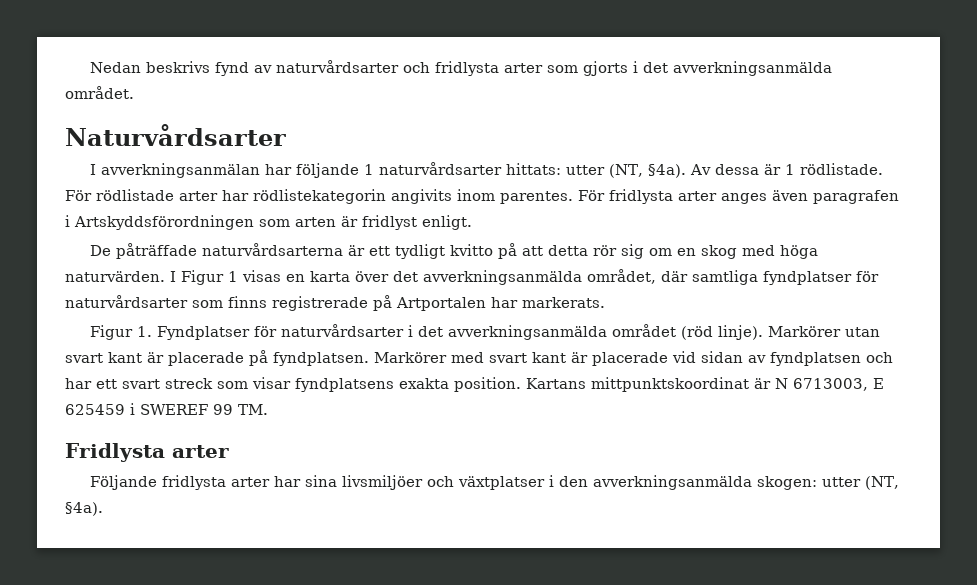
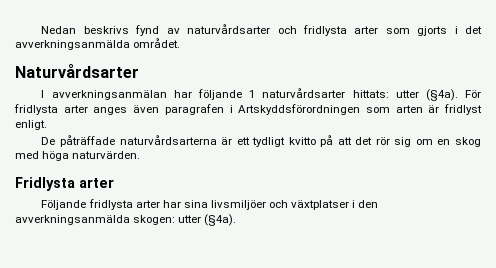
[608,163,883,178] [65,189,573,204] (NT, §4a). Av dessa är 1 rödlistade. För rödlistade arter har rödlistekategorin angivits inom parentes. -> [425,89,458,101] (§4a).
[547,245,588,256] detta -> [355,137,373,145] det
[170,269,879,285] [65,295,605,311] [89,324,880,340] [65,350,893,366] [65,377,884,392] [65,403,268,415] I Figur 1 visas en karta över det avverkningsanmälda området, där samtliga fyndplatser för naturvårdsarter som finns registrerade på Artportalen har markerats. // Figur 1. Fyndplatser för naturvårdsarter i det avverkningsanmälda området (röd linje). Markörer utan svart kant är placerade på fyndplatsen. Markörer med svart kant är placerade vid sidan av fyndplatsen och har ett svart streck som visar fyndplatsens exakta position. Kartans mittpunktskoordinat är N 6713003, E 625459 i SWEREF 99 TM. -> (141, 155) none
[864,476,899,490] [65,502,103,516] (NT, §4a). -> [204,214,237,226] (§4a).

